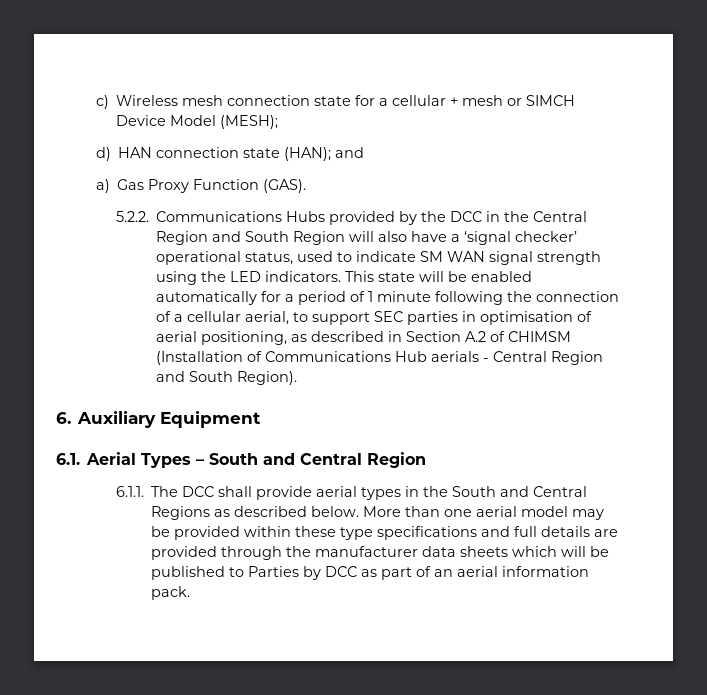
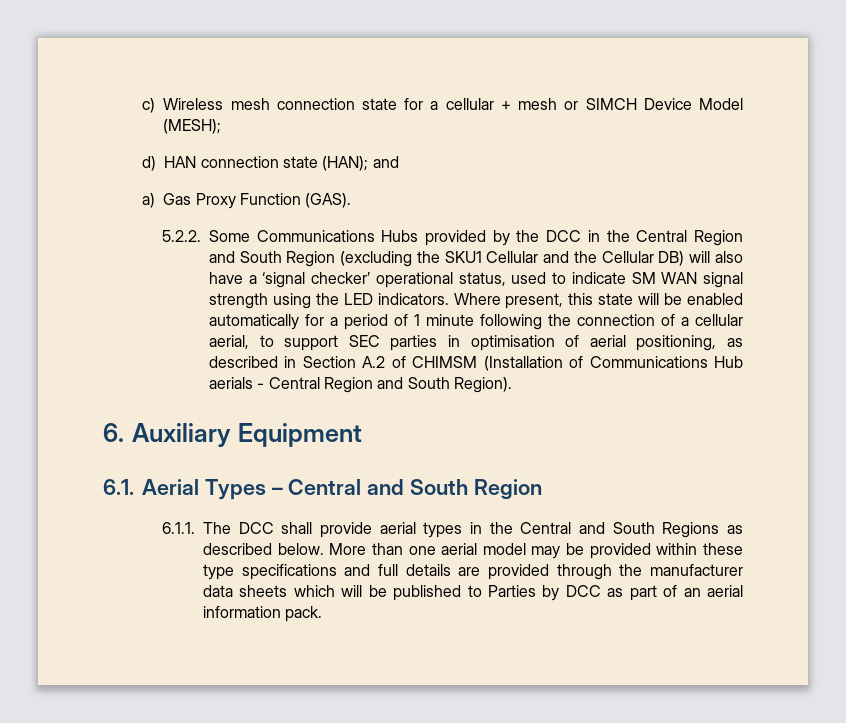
(149, 216) none -> [208,230,250,242] Some
(346, 238) none -> [340,251,685,267] (excluding the SKU1 Cellular and the Cellular DB)
[345,271,375,282] This -> [453,293,594,309] Where present, this
[209,453,363,465] South and Central -> [288,479,469,495] Central and South
[452,486,588,497] South and Central -> [520,522,655,534] Central and South

